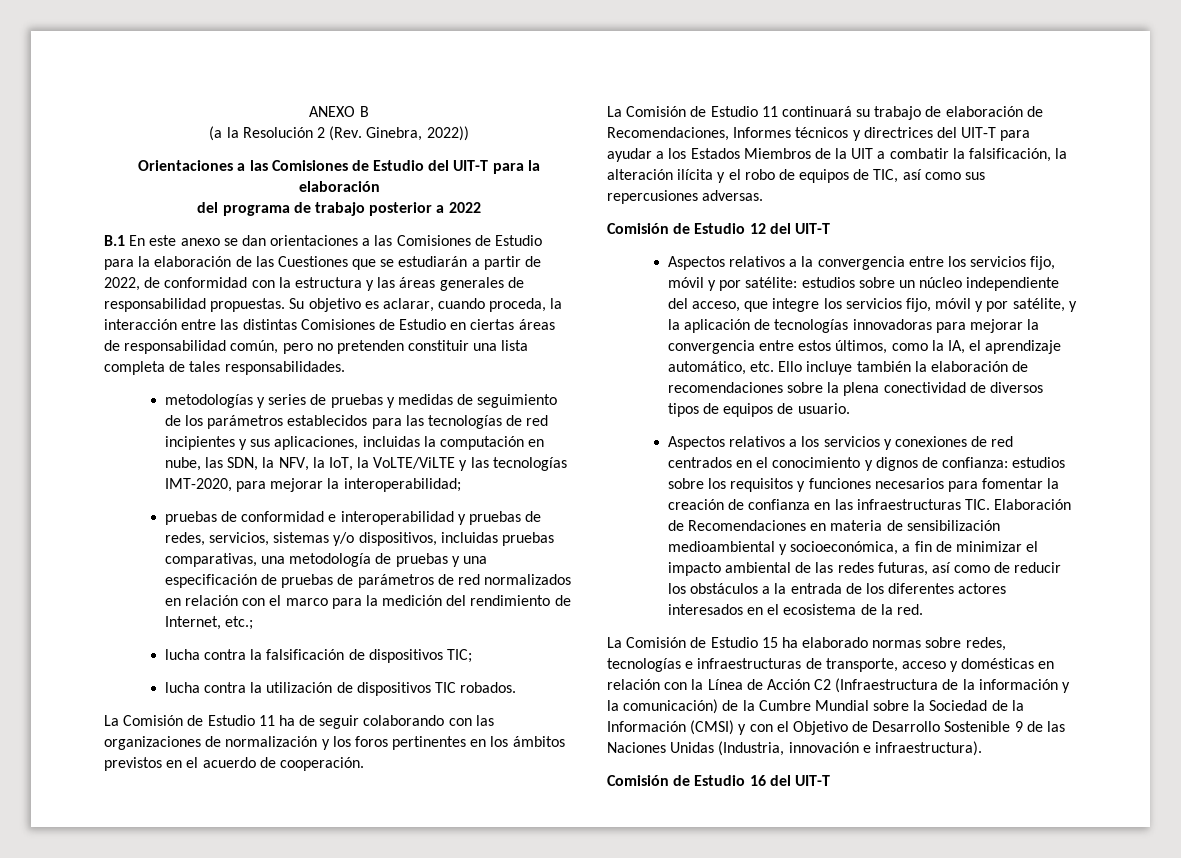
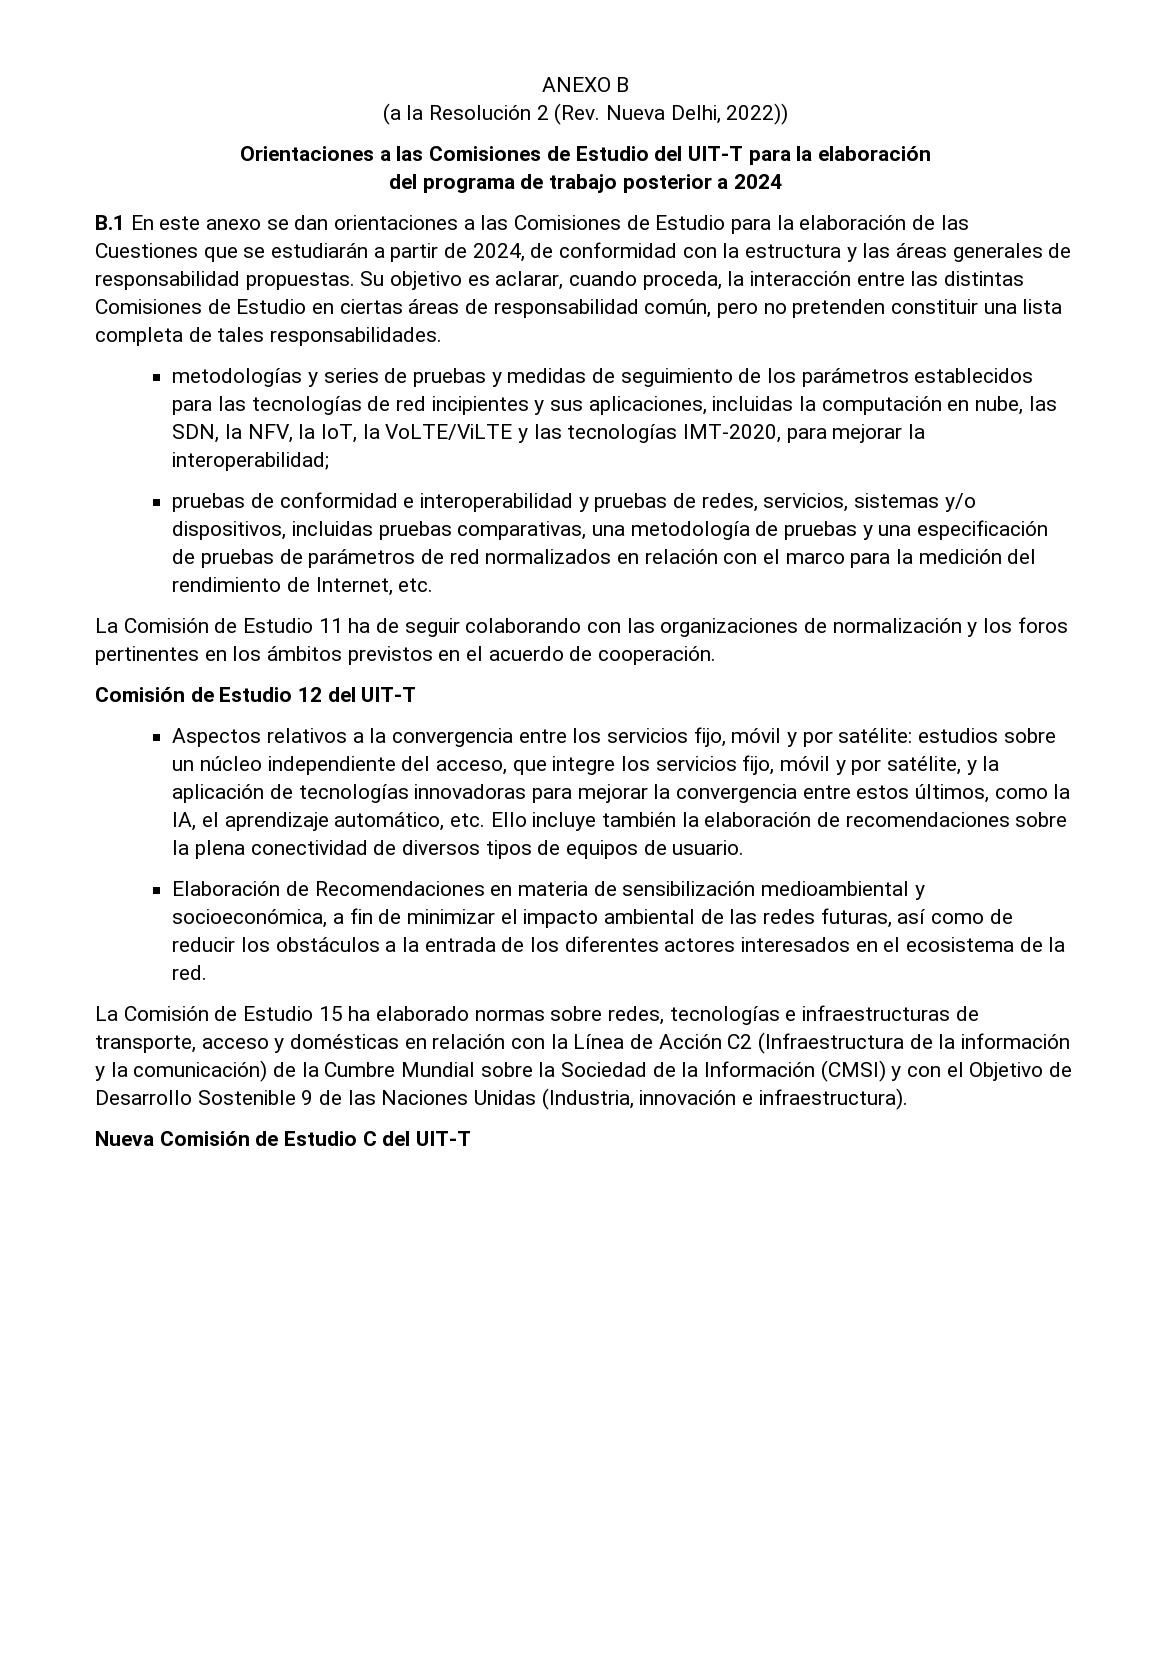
[366,127,423,141] Ginebra, -> [606,105,721,124] Nueva Delhi,
[448,202,481,213] 2022 -> [734,174,783,189] 2024
[104,277,140,291] 2022, -> [472,243,525,262] 2024,
[224,616,253,630] [164,649,472,663] [164,682,517,696] etc.; // lucha contra la falsificación de dispositivos TIC; // lucha contra la utilización de dispositivos TIC robados. -> [398,578,434,592] etc.
[607,106,1043,120] [607,127,1031,141] [607,148,1068,162] [607,169,986,183] [607,190,764,204] // La Comisión de Estudio 11 continuará su trabajo de elaboración de Recomendaciones, Informes técnicos y directrices del UIT-T para ayudar a los Estados Miembros de la UIT a combatir la falsificación, la alteración ilícita y el robo de equipos de TIC, así como sus repercusiones adversas. -> (717, 655) none
[667,436,1014,450] [667,457,1066,471] [667,478,1060,492] [667,499,990,510] Aspectos relativos a los servicios y conexiones de red centrados en el conocimiento y dignos de confianza: estudios sobre los requisitos y funciones necesarios para fomentar la creación de confianza en las infraestructuras TIC. -> (745, 847) none
[607,775,766,786] Comisión de Estudio 16 -> [95,1131,377,1146] Nueva Comisión de Estudio C

